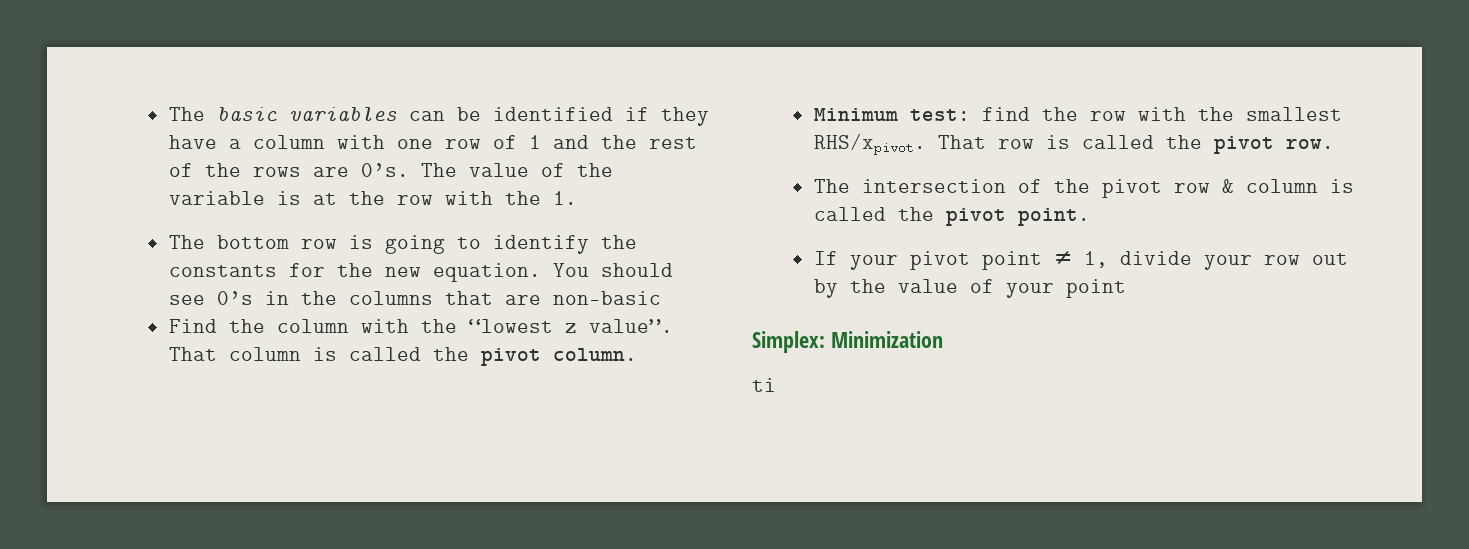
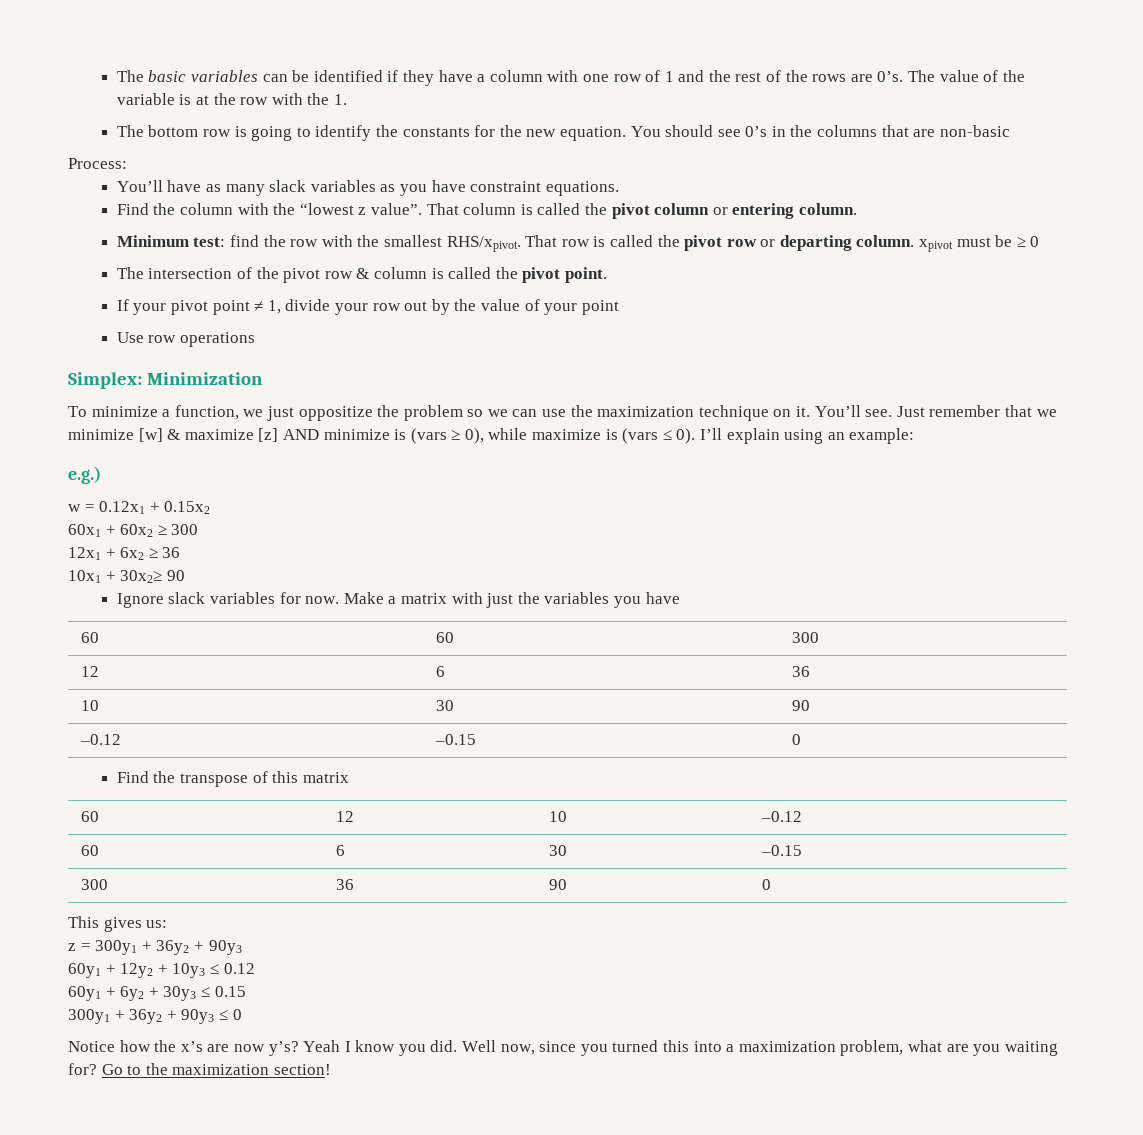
(661, 298) none -> [68,158,127,169] [116,180,619,196] // Process: // You’ll have as many slack variables as you have constraint equations.
(541, 357) none -> [654,203,795,219] column or entering
[1285,138,1334,149] row. -> [726,235,1040,252] row or departing column. xpivot must be ≥ 0
(1126, 288) none -> [116,332,256,347] // Use row operations
[752,378,776,392] ti -> [68,405,1057,421] [68,428,915,444] [68,466,101,484] [68,501,211,514] [68,524,199,537] [68,547,181,560] [68,570,185,583] [116,592,680,608] [80,632,99,643] [435,632,454,643] [791,632,819,643] [80,666,99,677] [435,666,445,677] [791,666,810,677] [80,700,99,711] [435,700,454,711] [791,700,810,711] [79,734,121,745] [434,734,476,745] [791,734,801,745] [116,771,349,787] [80,811,99,822] [335,811,354,822] [548,811,567,822] [760,811,802,822] [80,845,99,856] [335,845,345,856] [548,845,567,856] [760,845,802,856] [80,879,108,890] [335,879,354,890] [548,879,567,890] [761,879,771,890] [68,916,168,932] [68,940,242,955] [68,963,255,978] [68,986,246,1001] [68,1009,242,1024] [68,1040,1058,1056] [68,1063,331,1075] To minimize a function, we just oppositize the problem so we can use the maximization technique on it. You’ll see. Just remember that we minimize [w] & maximize [z] AND minimize is (vars ≥ 0), while maximize is (vars ≤ 0). I’ll explain using an example: // e.g.) // w = 0.12x1 + 0.15x2 // 60x1 + 60x2 ≥ 300 // 12x1 + 6x2 ≥ 36 // 10x1 + 30x2≥ 90 // Ignore slack variables for now. Make a matrix with just the variables you have // 60 | 60 | 300 // 12 | 6 | 36 // 10 | 30 | 90 // –0.12 | –0.15 | 0 // Find the transpose of this matrix // 60 | 12 | 10 | –0.12 // 60 | 6 | 30 | –0.15 // 300 | 36 | 90 | 0 // This gives us: // z = 300y1 + 36y2 + 90y3 // 60y1 + 12y2 + 10y3 ≤ 0.12 // 60y1 + 6y2 + 30y3 ≤ 0.15 // 300y1 + 36y2 + 90y3 ≤ 0 // Notice how the x’s are now y’s? Yeah I know you did. Well now, since you turned this into a maximization problem, what are you waiting for? Go to the maximization section!

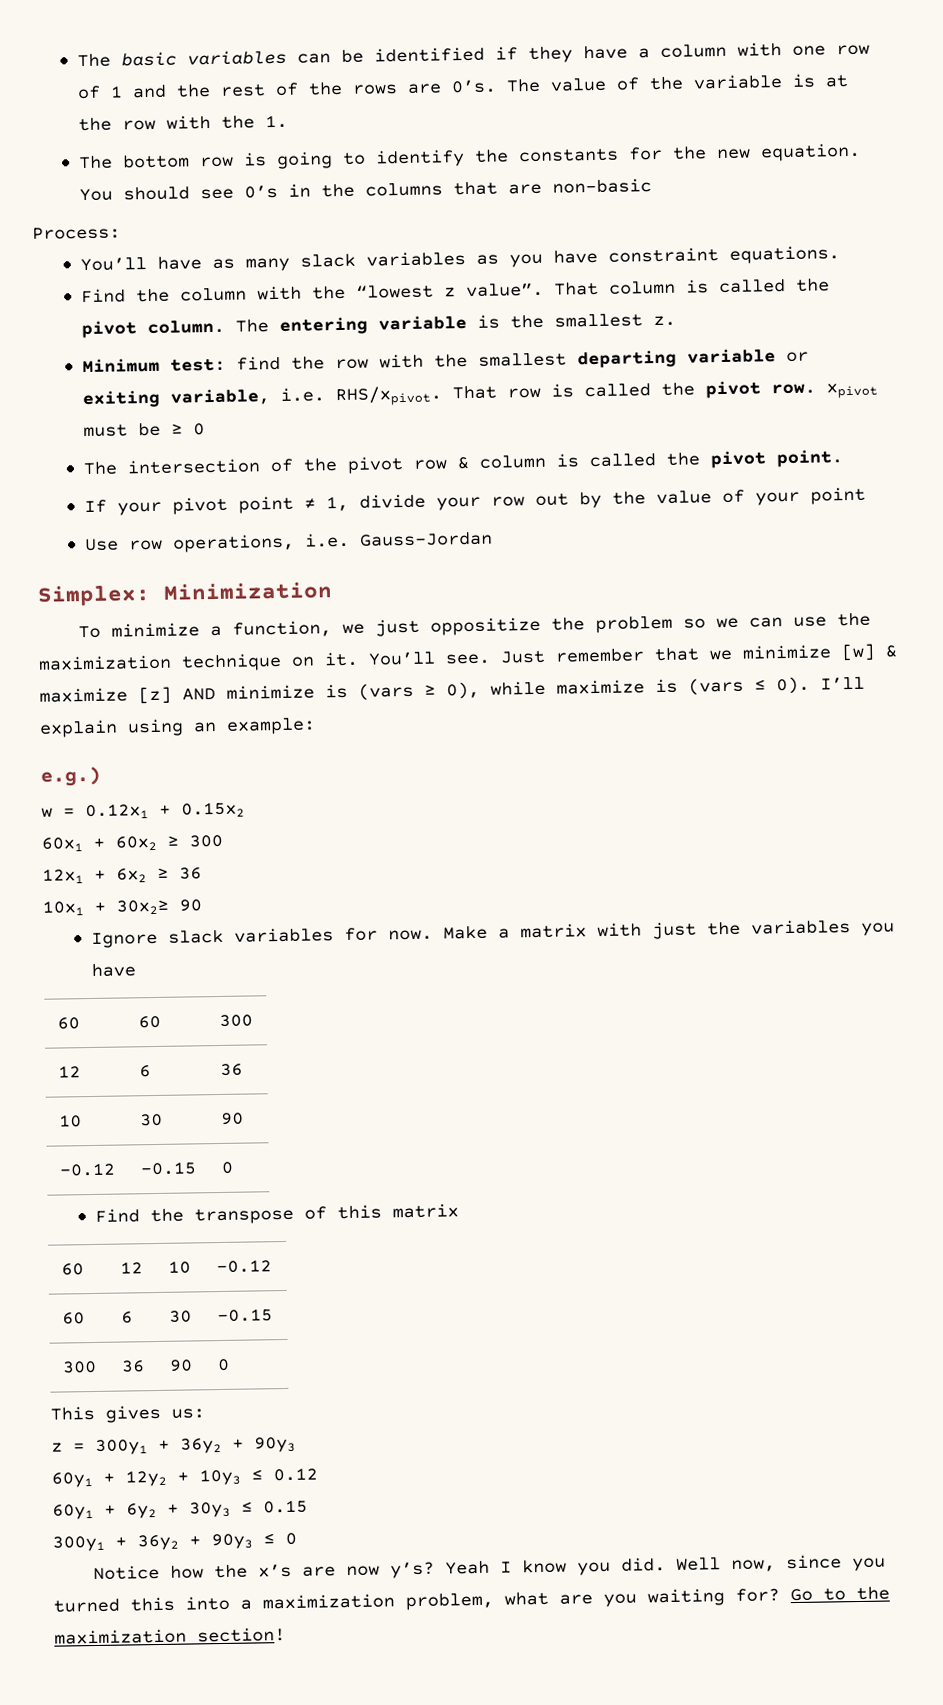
[654,203,857,219] column or entering column. -> [146,313,676,335] column. The entering variable is the smallest z.
(442, 241) none -> [576,348,809,369] [81,387,325,409] departing variable or exiting variable, i.e.
[726,235,915,251] row or departing column. -> [770,383,816,395] row.
[180,332,256,347] operations -> [171,531,493,553] operations, i.e. Gauss-Jordan

